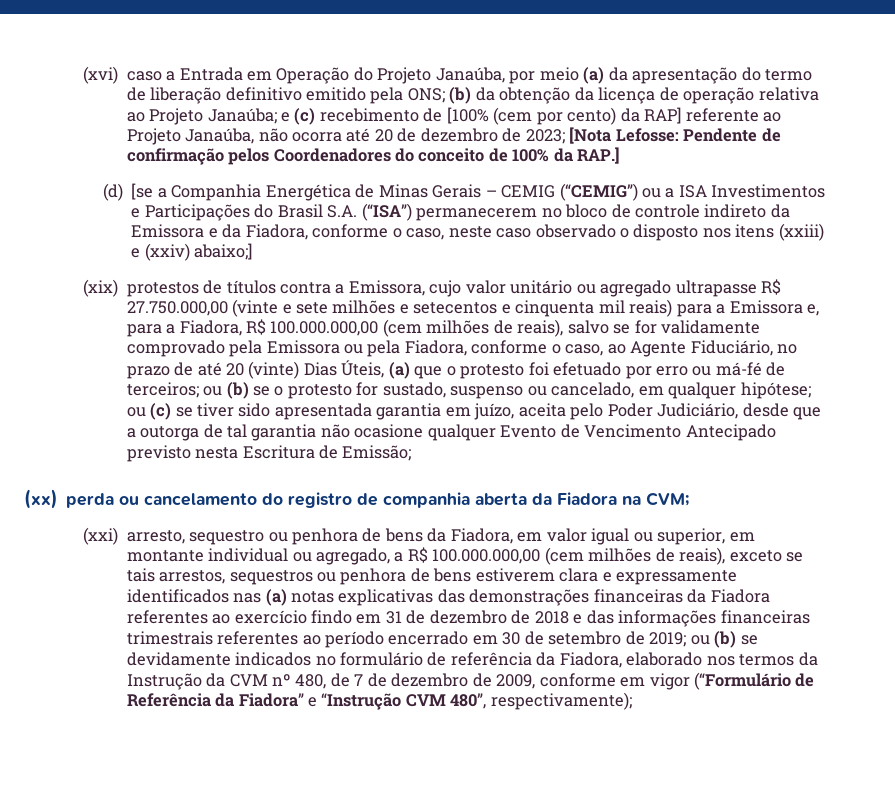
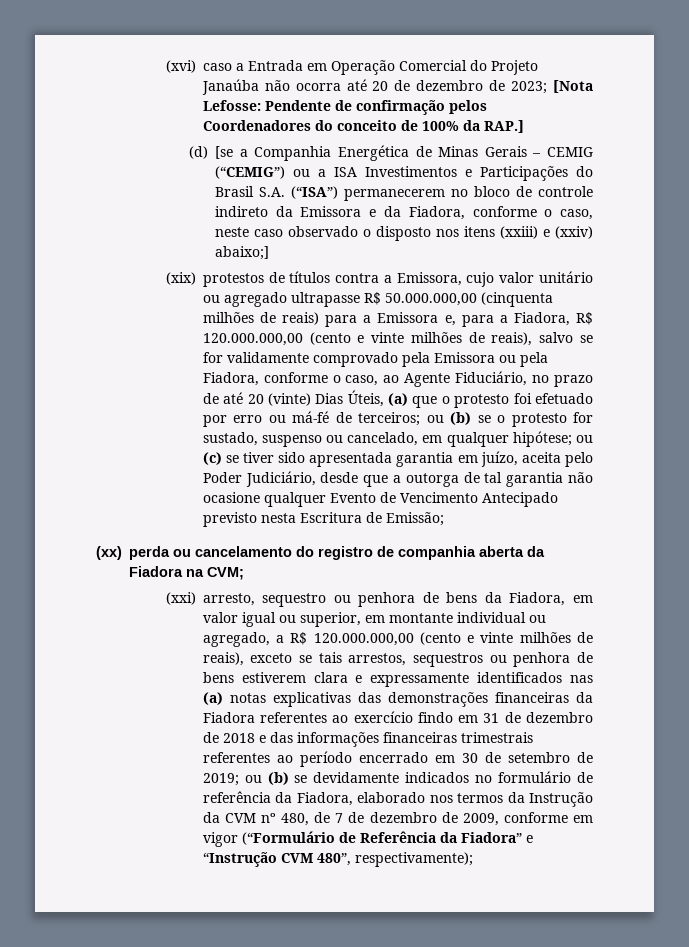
(350, 75) none -> [398,60,467,71] Comercial
[435,67,813,84] [126,87,819,104] [126,107,782,125] [126,128,255,145] Janaúba, por meio (a) da apresentação do termo de liberação definitivo emitido pela ONS; (b) da obtenção da licença de operação relativa ao Projeto Janaúba; e (c) recebimento de [100% (cem por cento) da RAP] referente ao Projeto Janaúba, -> [201,79,259,95] Janaúba
[126,299,625,317] 27.750.000,00 (vinte e sete milhões e setecentos e cinquenta mil -> [384,292,553,307] [202,312,276,323] 50.000.000,00 (cinquenta milhões de
[270,319,422,337] 100.000.000,00 (cem -> [202,332,405,346] 120.000.000,00 (cento e vinte
[432,547,584,565] 100.000.000,00 (cem -> [313,632,514,646] 120.000.000,00 (cento e vinte

